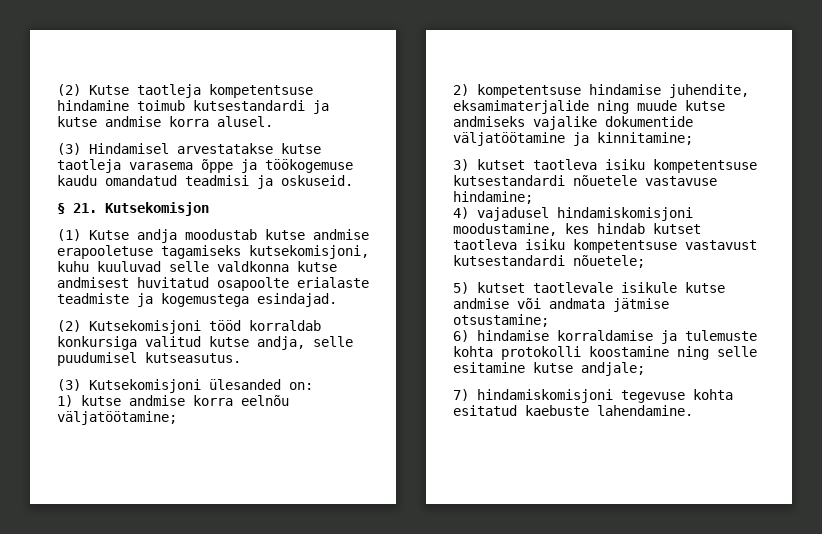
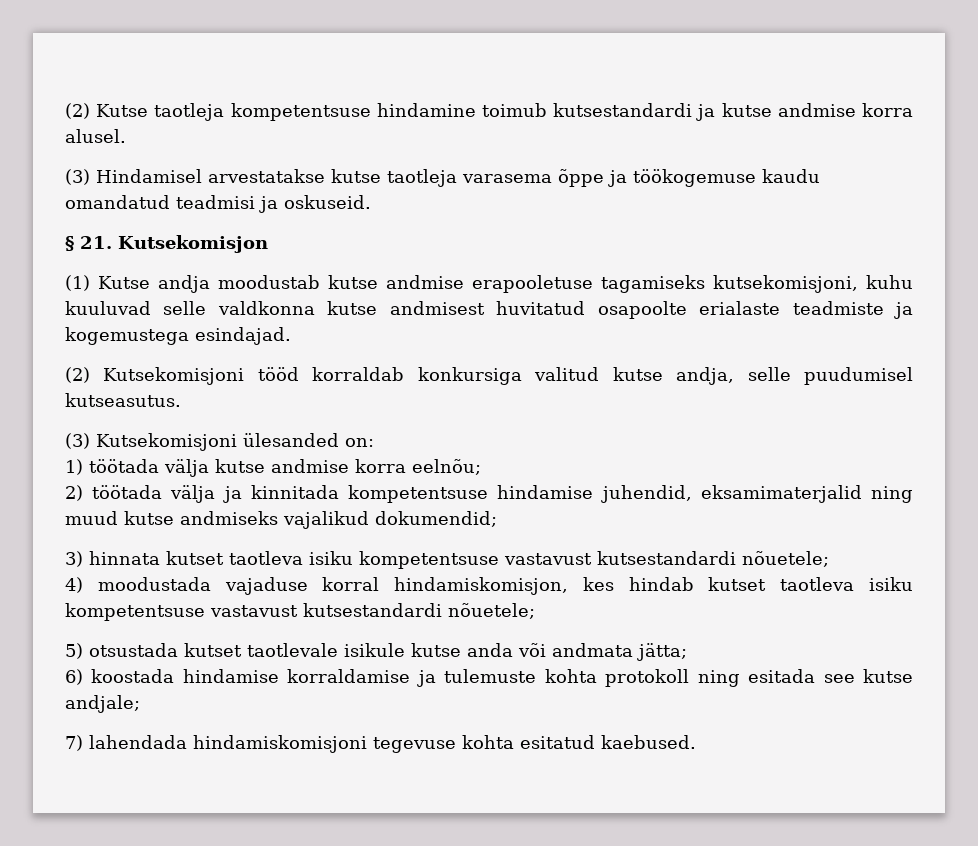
[81,395,289,406] [57,411,177,425] kutse andmise korra eelnõu väljatöötamine; -> [89,459,481,477] töötada välja kutse andmise korra eelnõu;
[477,84,749,98] [453,100,725,114] [453,116,693,130] [453,132,693,146] kompetentsuse hindamise juhendite, eksamimaterjalide ning muude kutse andmiseks vajalike dokumentide väljatöötamine ja kinnitamine; -> [92,485,913,503] [65,511,497,529] töötada välja ja kinnitada kompetentsuse hindamise juhendid, eksamimaterjalid ning muud kutse andmiseks vajalikud dokumendid;
[477,159,757,173] [453,175,717,186] [453,191,533,204] [453,207,693,221] [453,223,557,236] kutset taotleva isiku kompetentsuse kutsestandardi nõuetele vastavuse hindamine; // 4) vajadusel hindamiskomisjoni moodustamine, -> [89,551,829,569] [65,577,569,595] hinnata kutset taotleva isiku kompetentsuse vastavust kutsestandardi nõuetele; // 4) moodustada vajaduse korral hindamiskomisjon,
(469, 288) none -> [89,643,178,657] otsustada
[453,298,509,309] andmise -> [467,643,513,657] anda
[613,298,669,312] [453,314,549,327] jätmise otsustamine; -> [637,643,687,661] jätta;
(469, 336) none -> [91,669,175,683] koostada
[501,346,757,360] [453,362,525,373] protokolli koostamine ning selle esitamine -> [605,669,855,687] protokoll ning esitada see
(469, 395) none -> [89,735,187,749] lahendada
[525,405,693,416] kaebuste lahendamine. -> [601,735,696,749] kaebused.

